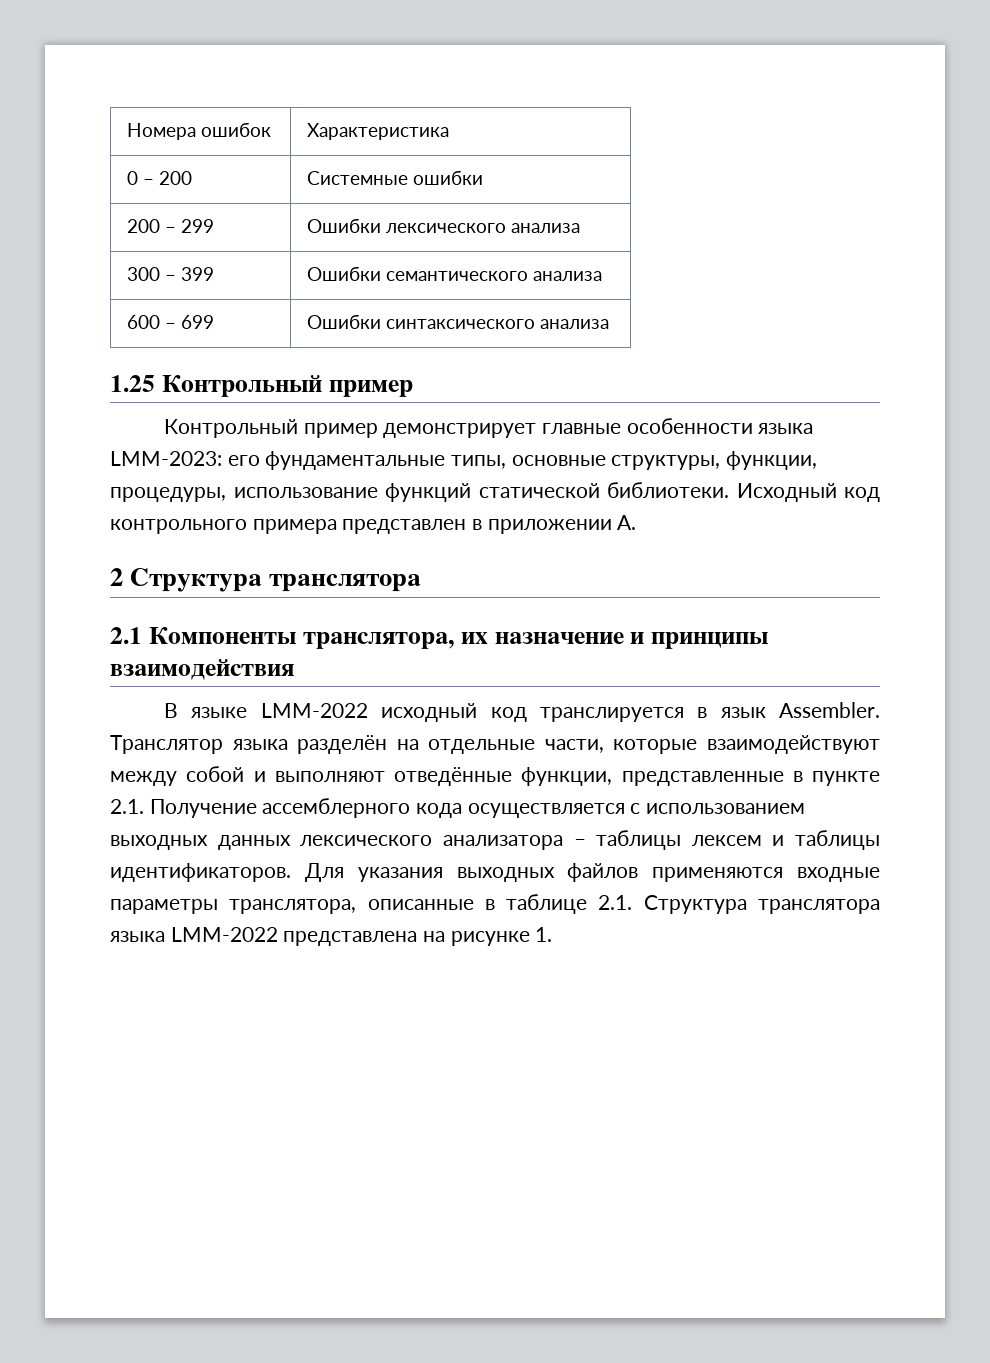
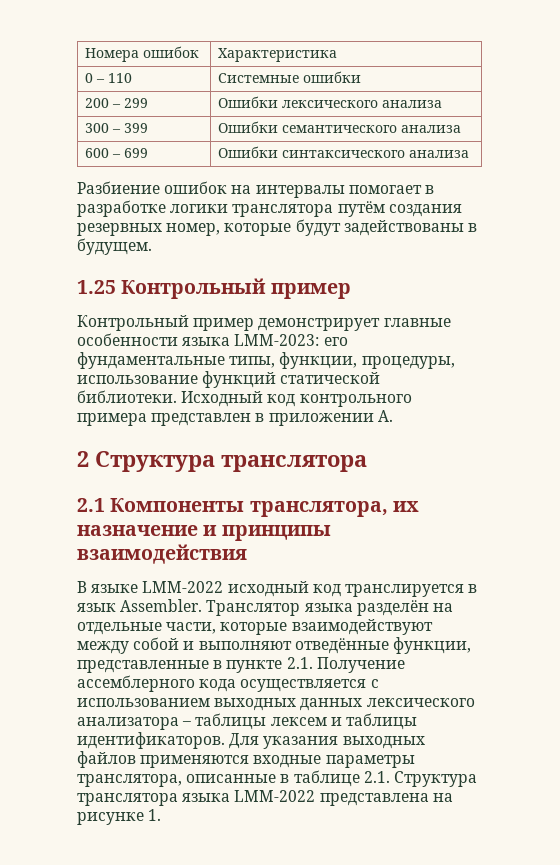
[159,171,193,185] 200 -> [108,73,133,83] 110
(610, 324) none -> [77,181,434,198] [77,200,462,217] [77,219,477,236] [77,238,152,255] // Разбиение ошибок на интервалы помогает в разработке логики транслятора путём создания резервных номер, которые будут задействованы в будущем.
[511,455,721,470] основные структуры, -> (276, 362) none

